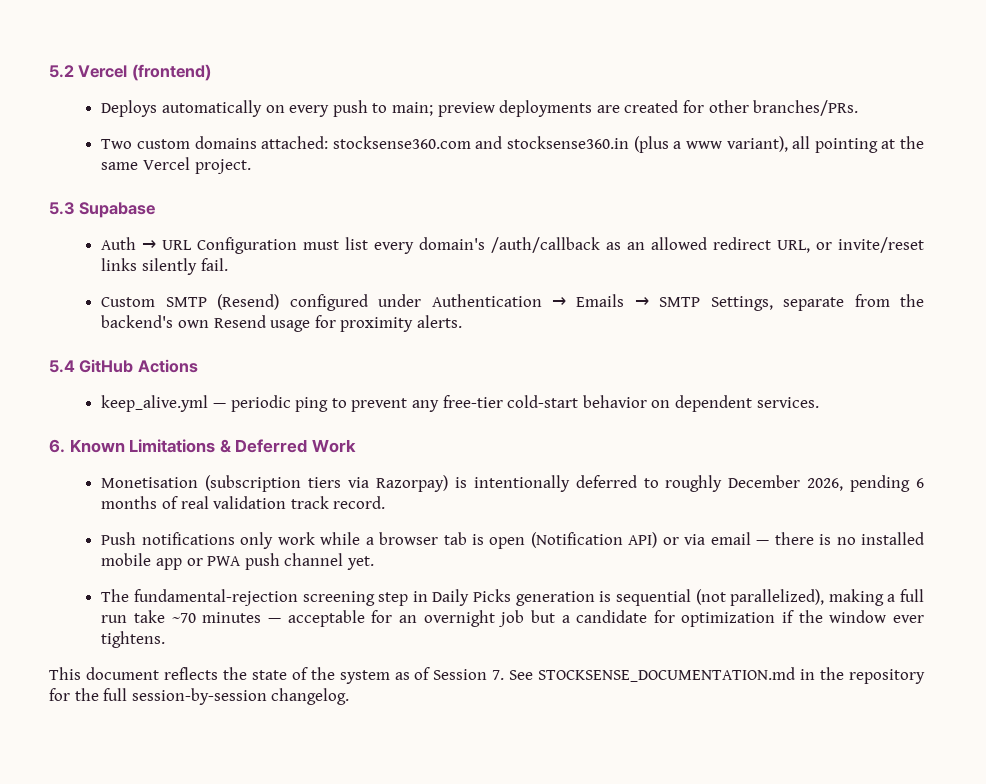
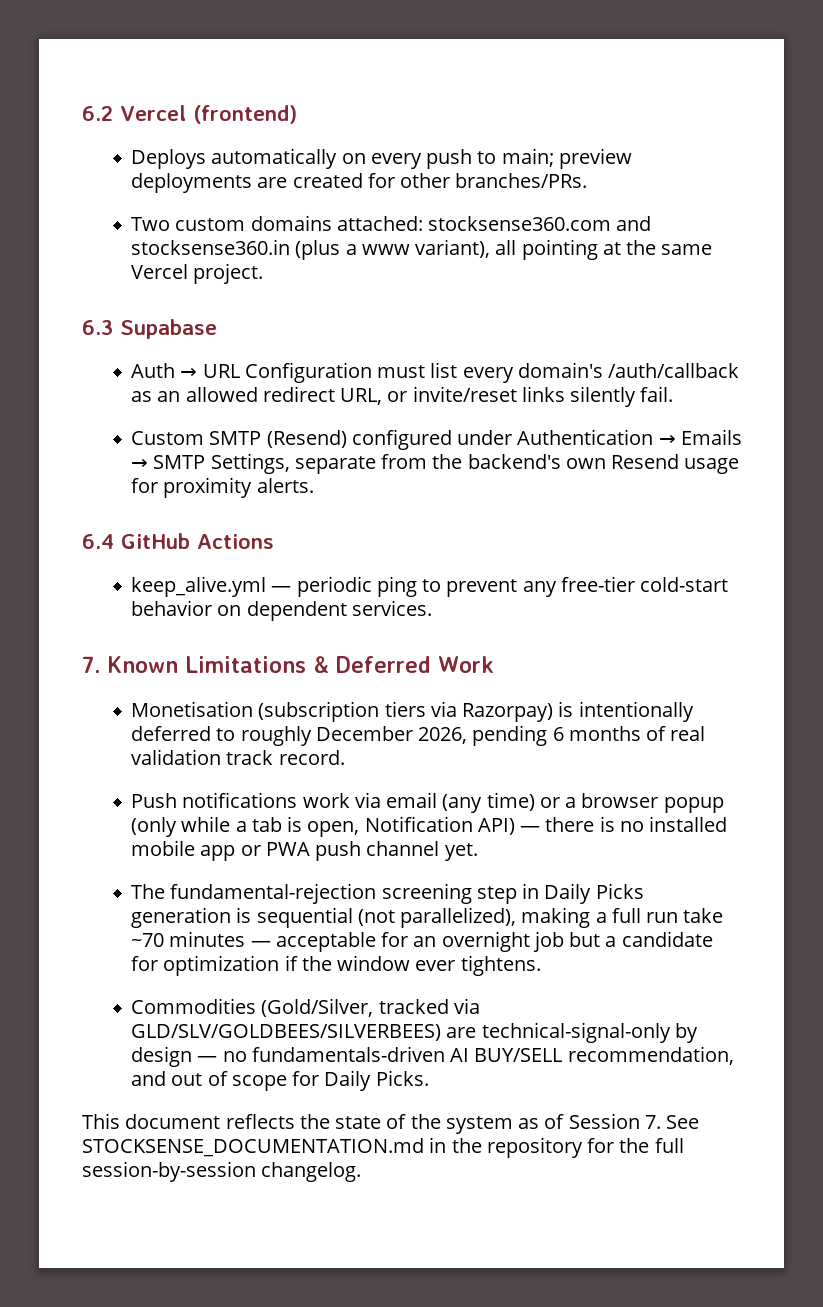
[49,65,74,78] 5.2 -> [82,106,113,121] 6.2
[49,202,75,215] 5.3 -> [82,320,113,335] 6.3
[49,360,75,373] 5.4 -> [82,534,114,549] 6.4
[49,439,65,453] 6. -> [82,656,100,673] 7.
[240,532,315,549] only work -> [302,792,724,813] [131,817,178,837] work via email (any time) or a browser popup (only
[379,532,439,545] browser -> (247, 826) none
[489,532,751,549] open (Notification API) or via email -> [307,816,515,837] open, Notification API)
(166, 639) none -> [131,998,480,1017] [131,1022,698,1043] [131,1046,734,1067] [131,1070,429,1091] // Commodities (Gold/Silver, tracked via GLD/SLV/GOLDBEES/SILVERBEES) are technical-signal-only by design — no fundamentals-driven AI BUY/SELL recommendation, and out of scope for Daily Picks.

